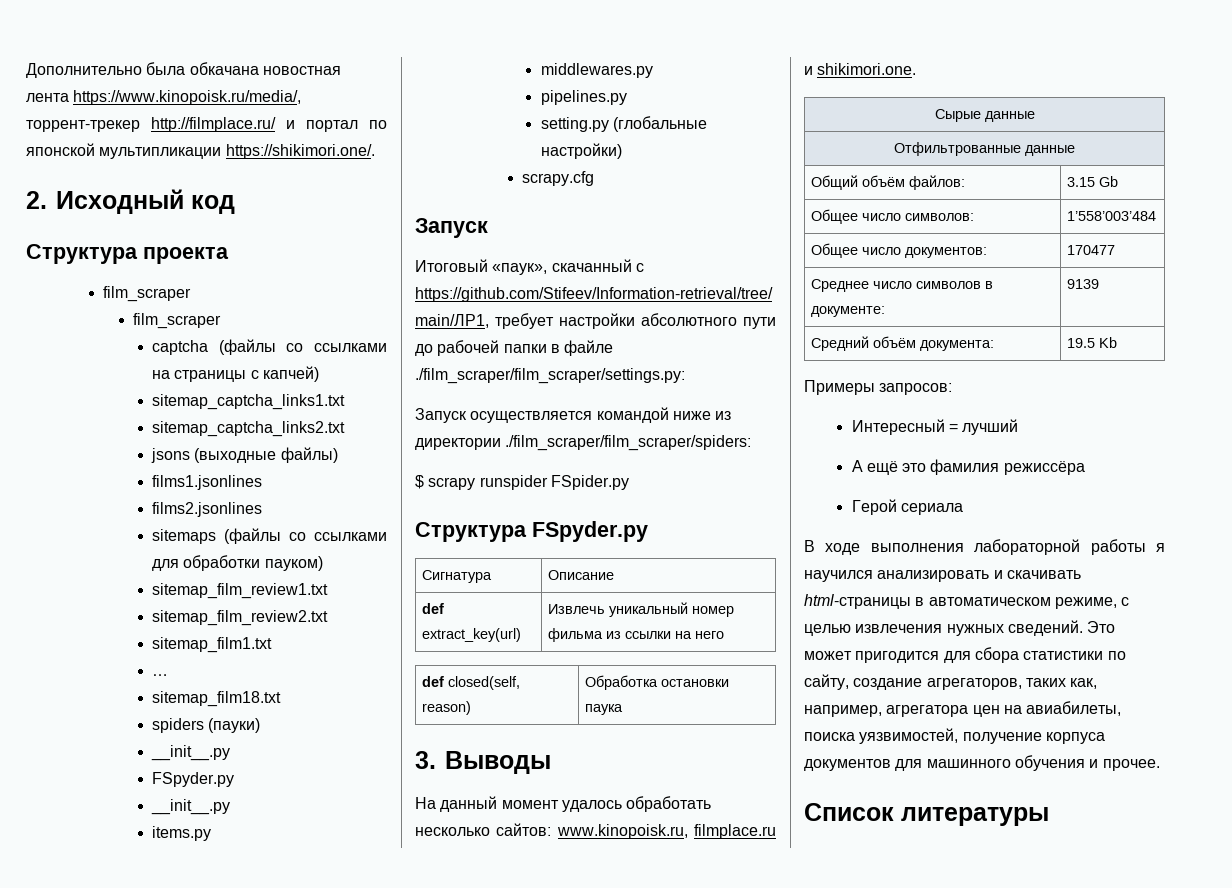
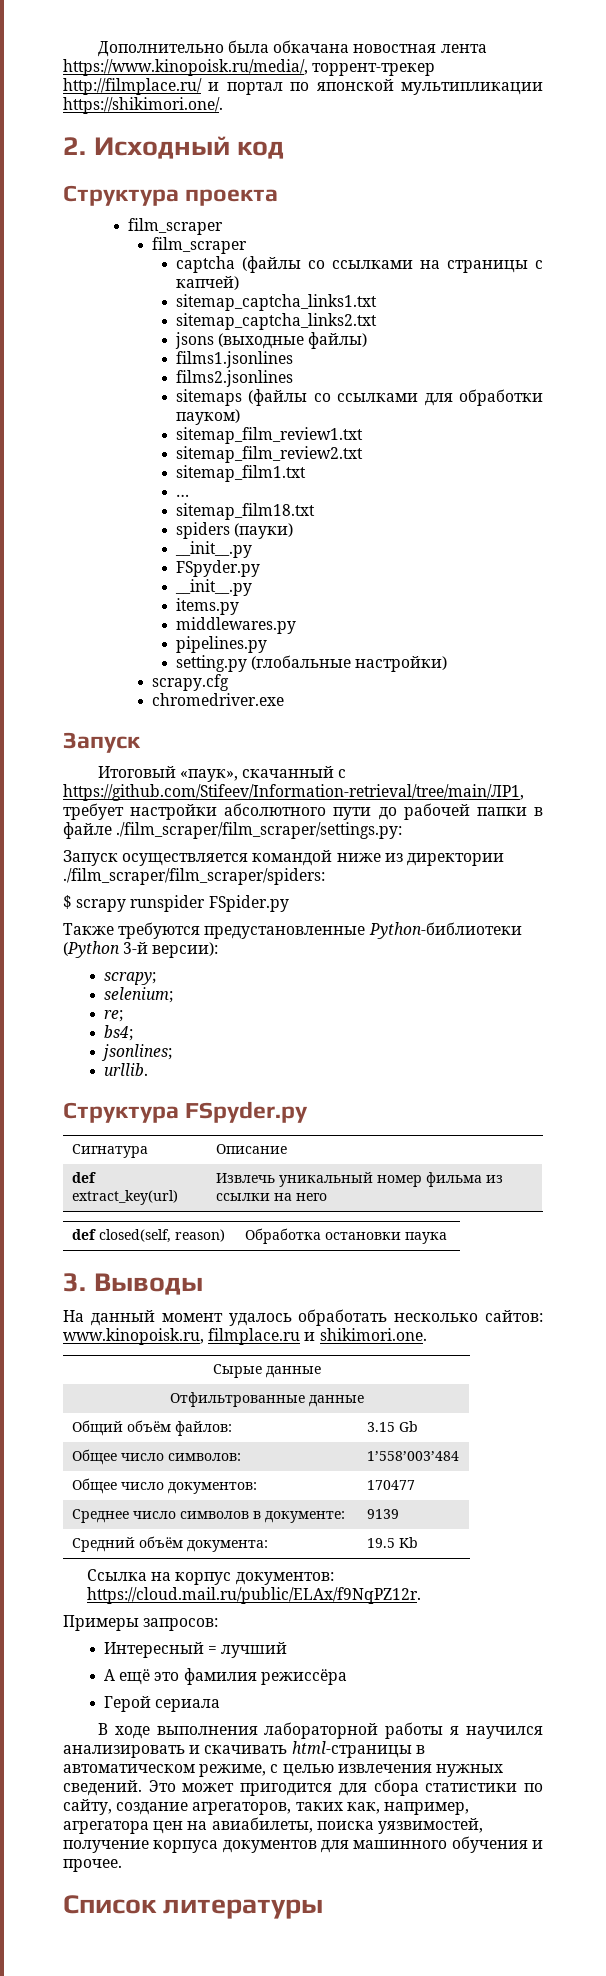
(595, 178) none -> [151,693,284,706] // chromedriver.exe
(629, 482) none -> [63,922,522,939] [63,941,219,958] [104,972,157,985] [104,987,174,1003] [104,1010,124,1022] [104,1025,134,1041] [101,1044,173,1061] [104,1063,149,1076] // Также требуются предустановленные Python-библиотеки (Python 3-й версии): // scrapy; // selenium; // re; // bs4; // jsonlines; // urllib.
(1117, 342) none -> [86,1569,334,1585] [86,1587,421,1604] // Ссылка на корпус документов: https://cloud.mail.ru/public/ELAx/f9NqPZ12r.

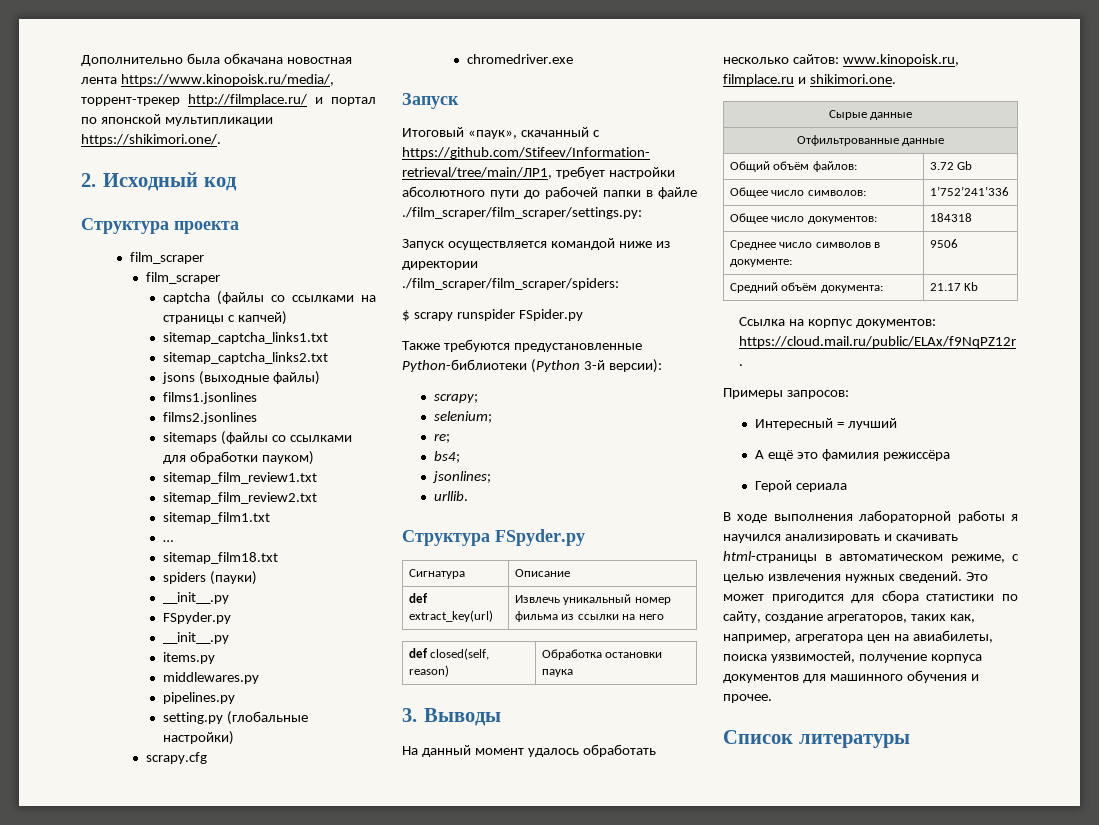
[366,1422,395,1432] 3.15 -> [929,162,954,170] 3.72
[366,1451,459,1461] 1’558’003’484 -> [929,186,1009,196] 1’752’241’336
[366,1480,415,1490] 170477 -> [929,213,972,222] 184318
[366,1509,399,1519] 9139 -> [929,239,958,248] 9506
[366,1538,395,1548] 19.5 -> [929,283,961,291] 21.17

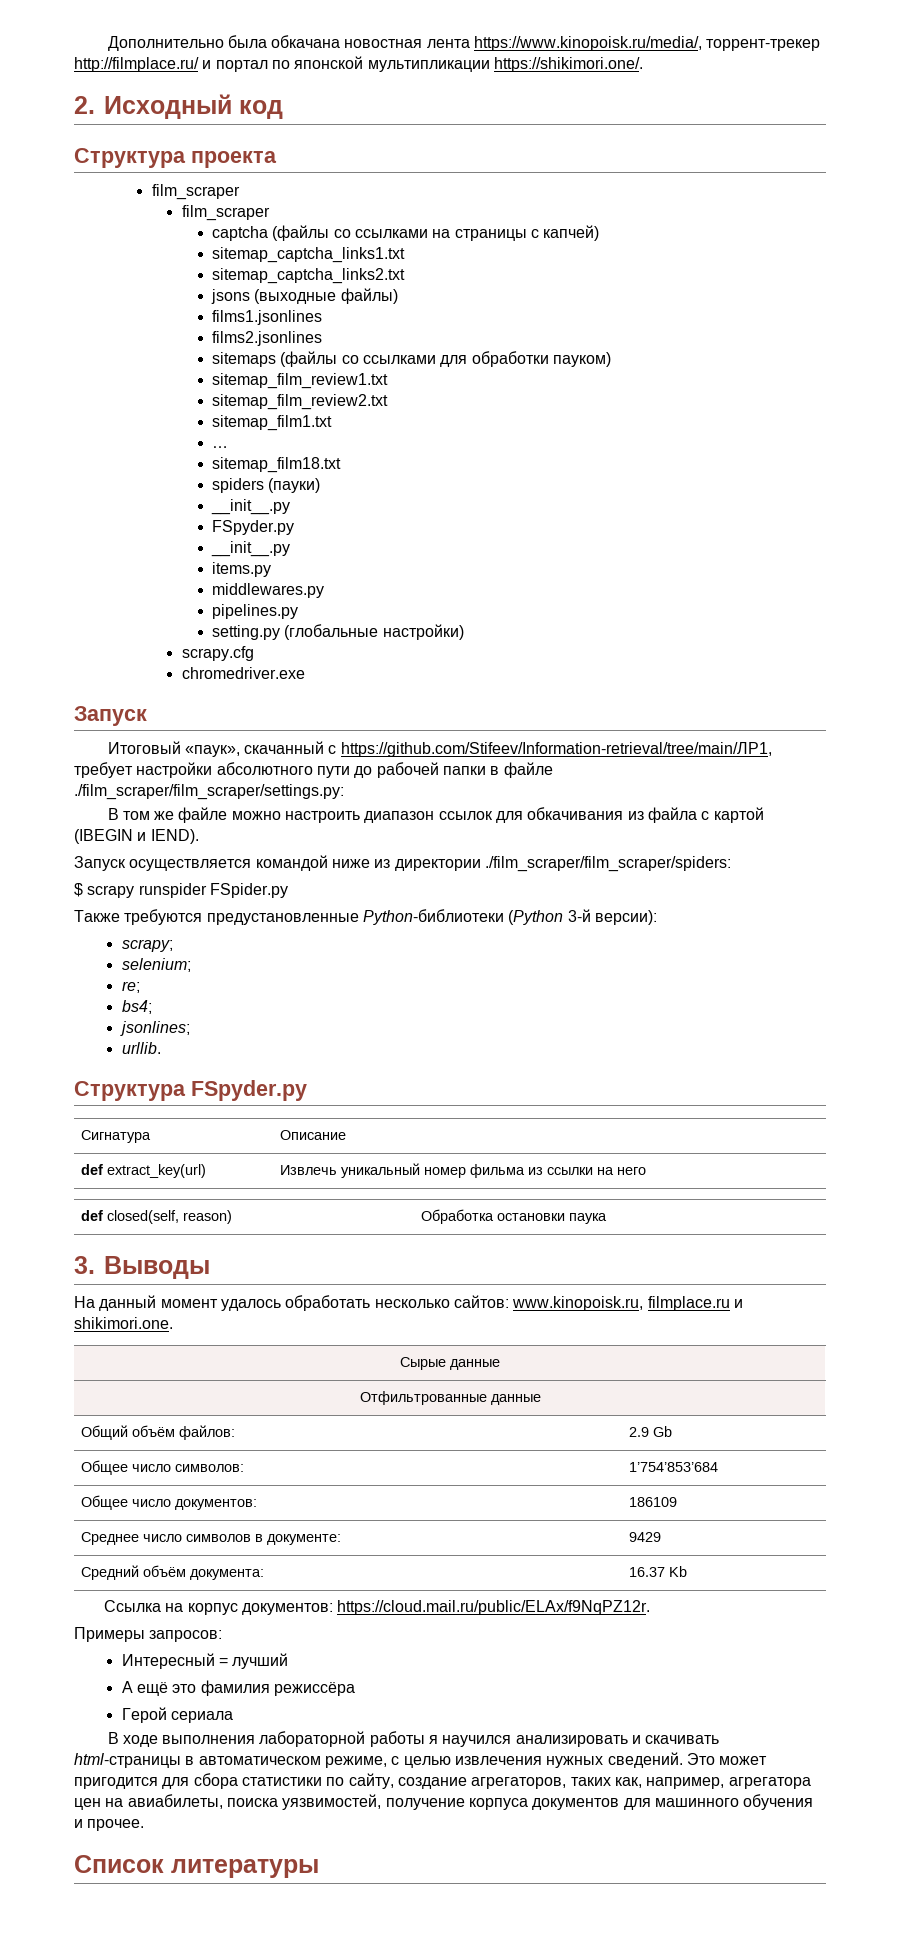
(642, 213) none -> [107,807,764,823] [74,829,199,844] // В том же файле можно настроить диапазон ссылок для обкачивания из файла с картой (IBEGIN и IEND).
[929,162,954,170] 3.72 -> [628,1427,649,1437] 2.9
[929,186,1009,196] 1’752’241’336 -> [628,1462,718,1472] 1’754’853’684
[929,213,972,222] 184318 -> [628,1497,677,1507] 186109
[929,239,958,248] 9506 -> [628,1532,661,1542] 9429
[929,283,961,291] 21.17 -> [628,1567,665,1577] 16.37

